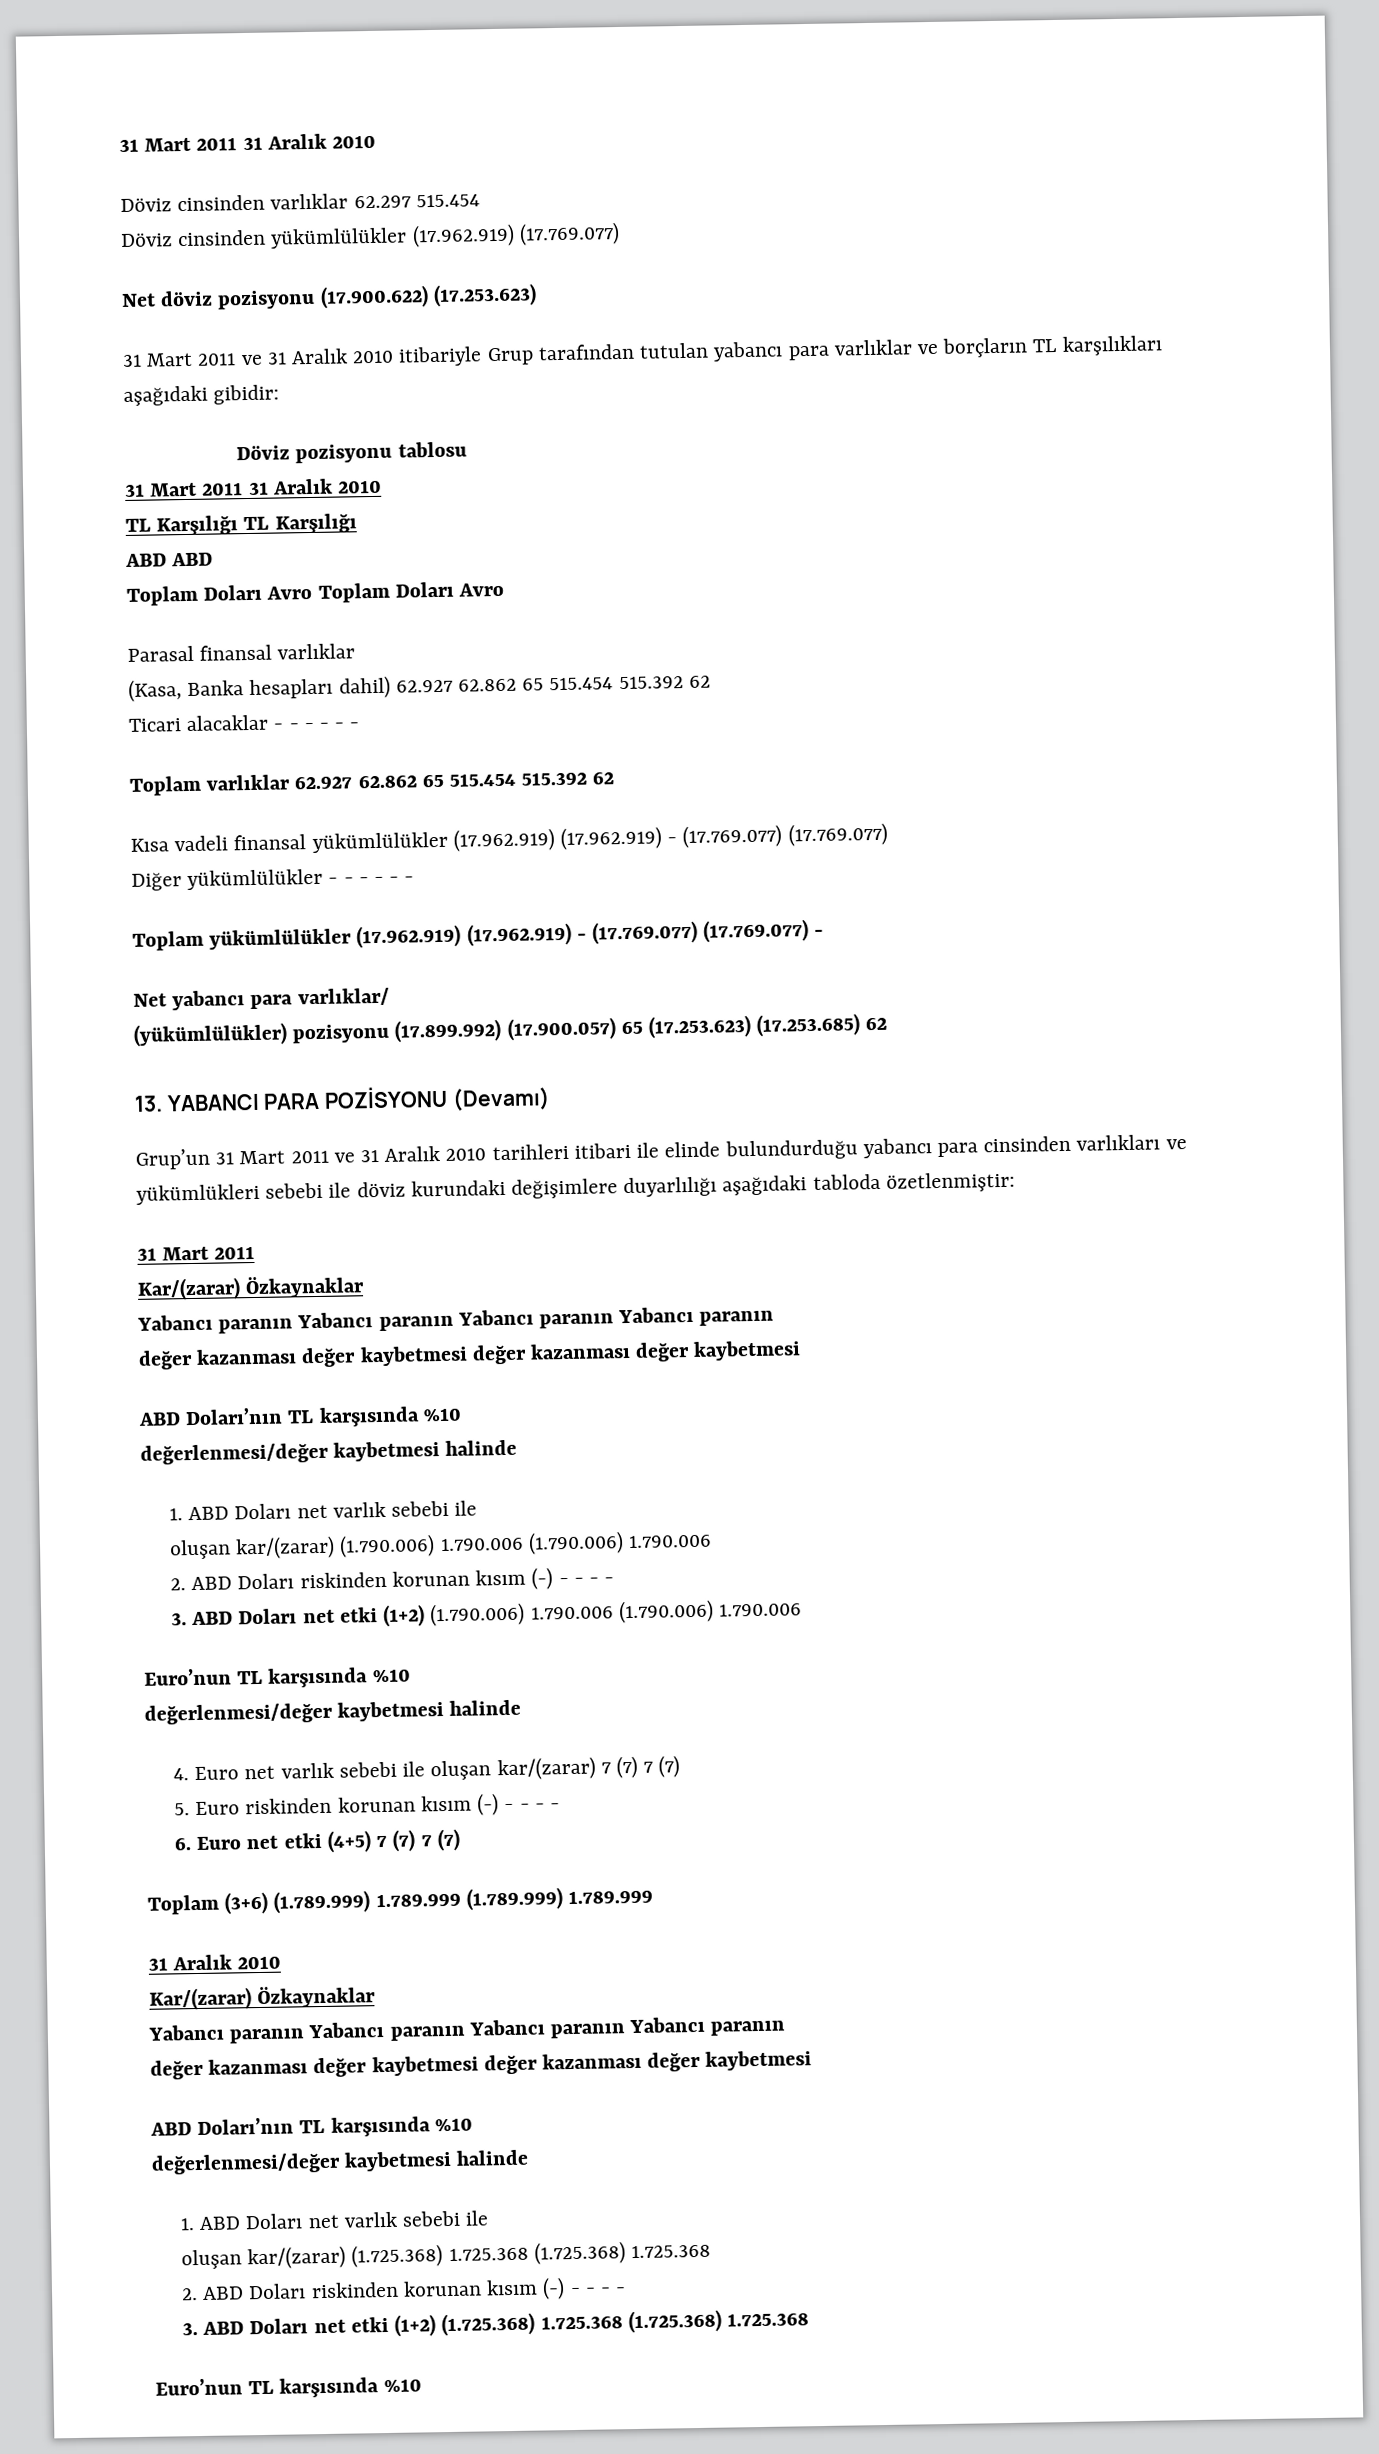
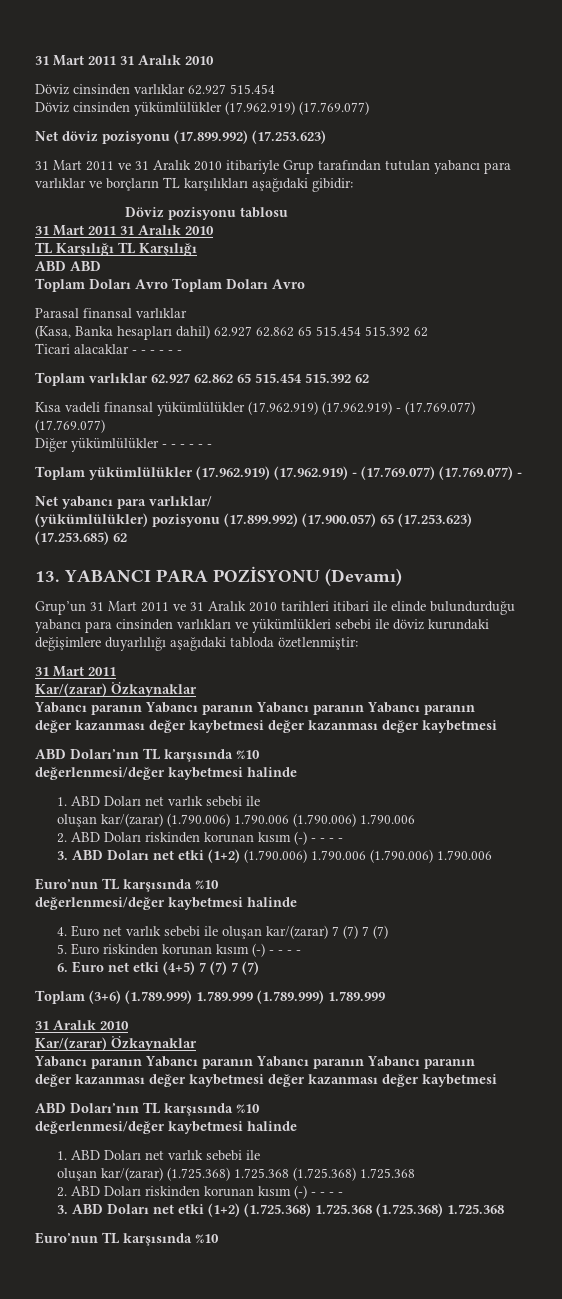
[353,195,411,209] 62.297 -> [188,84,226,95] 62.927
[319,285,429,309] (17.900.622) -> [174,130,248,144] (17.899.992)

